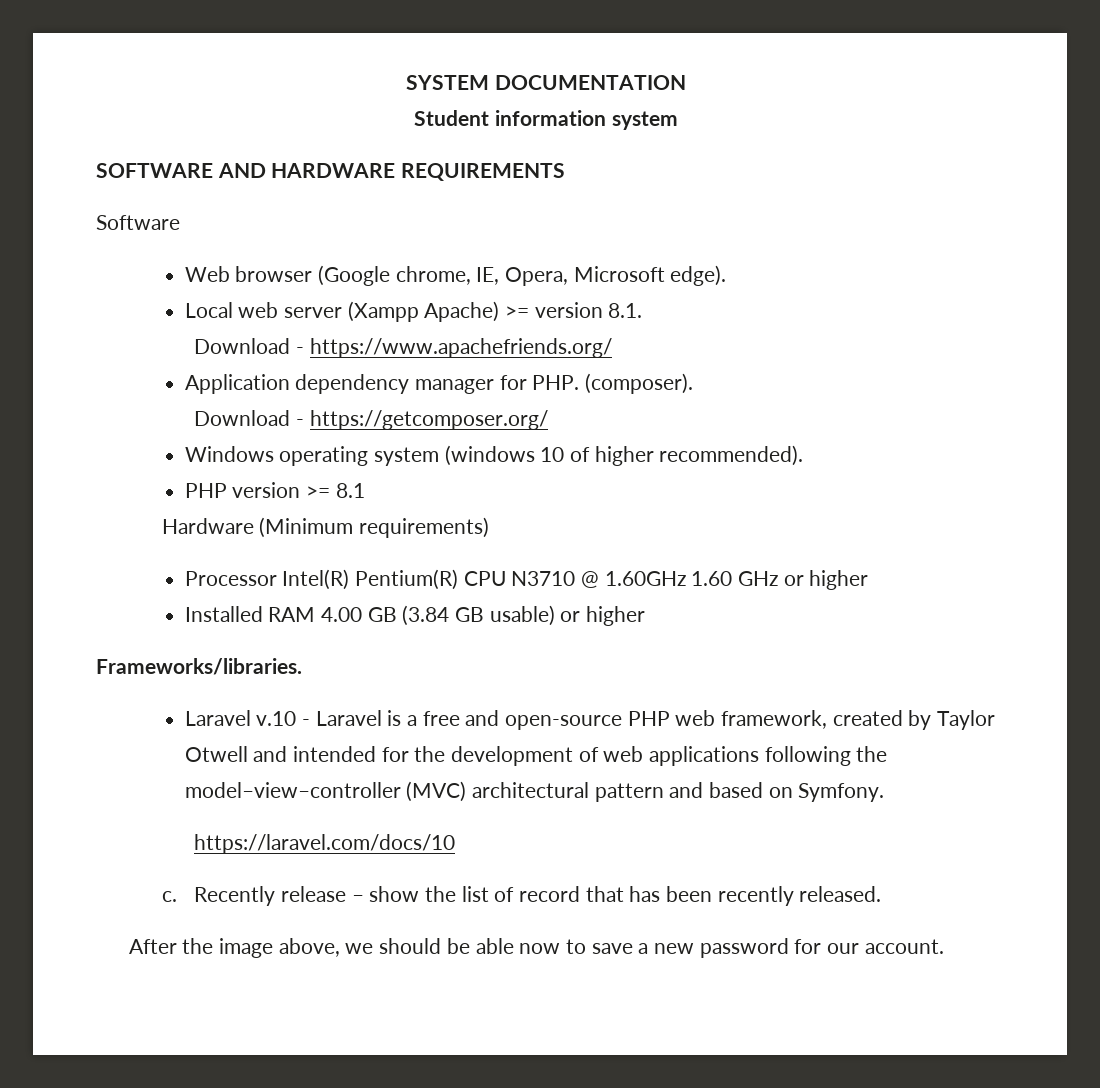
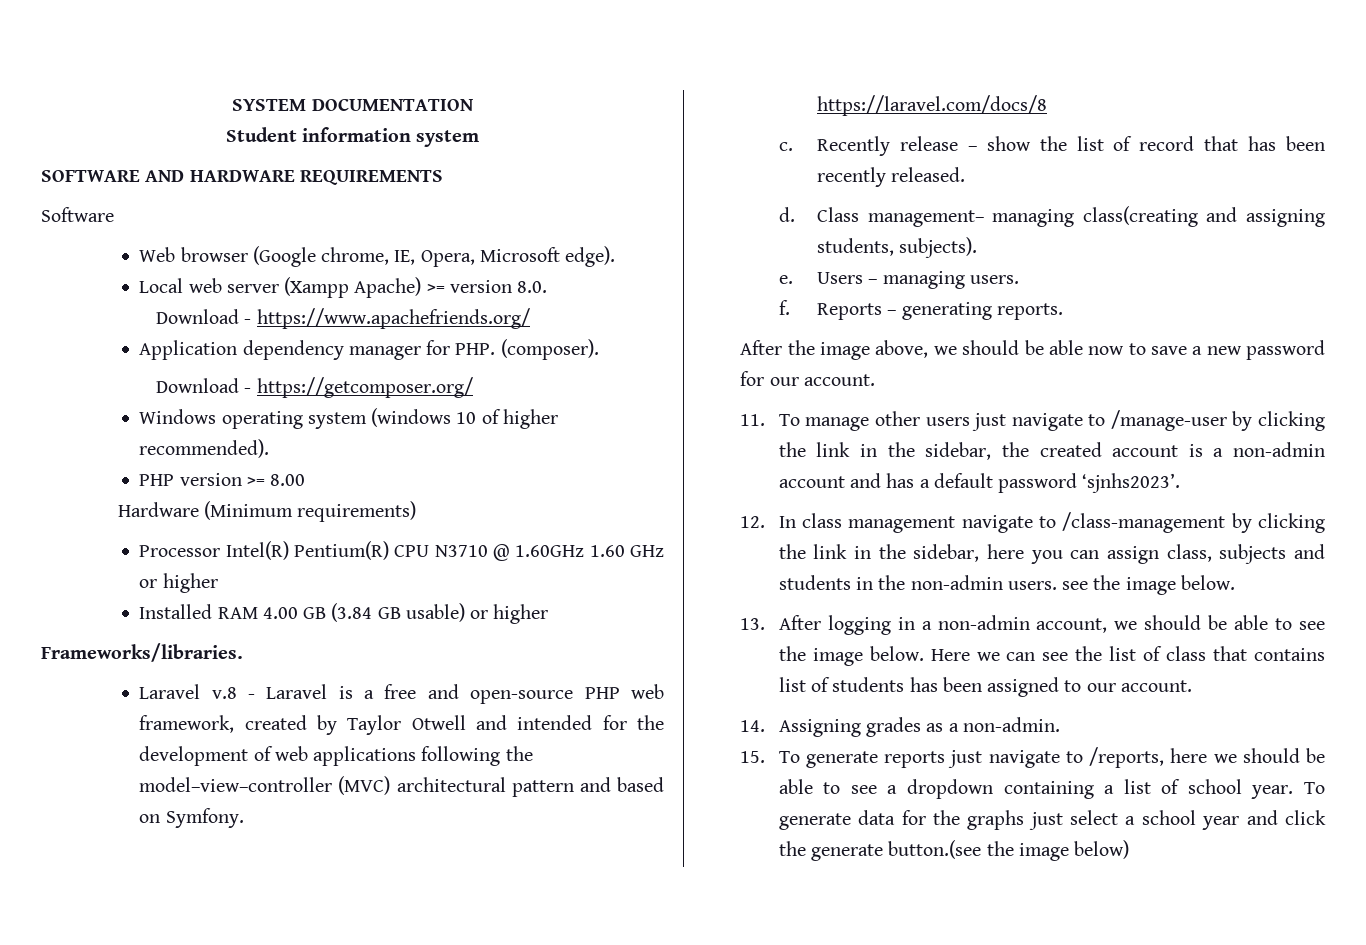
[608,303,643,318] 8.1. -> [517,281,548,293] 8.0.
[335,483,365,498] 8.1 -> [270,474,306,486] 8.00
[256,711,297,726] v.10 -> [211,687,237,699] v.8
[194,834,456,854] https://laravel.com/docs/10 -> [817,95,1048,116] https://laravel.com/docs/8
(882, 894) none -> [778,206,1325,227] [817,237,978,258] [778,271,1019,289] [778,300,1063,320] // d. Class management– managing class(creating and assigning students, subjects). // e. Users – managing users. // f. Reports – generating reports.
(944, 946) none -> [740,410,1326,431] [778,442,1325,460] [778,473,1181,493] [740,512,1325,533] [778,544,1325,564] [778,575,1235,595] [740,615,1325,635] [778,646,1326,666] [778,677,1192,697] [740,717,1060,737] [740,747,1326,768] [778,779,1325,799] [778,810,1327,830] [778,840,1130,861] // 11. To manage other users just navigate to /manage-user by clicking the link in the sidebar, the created account is a non-admin account and has a default password ‘sjnhs2023’. // 12. In class management navigate to /class-management by clicking the link in the sidebar, here you can assign class, subjects and students in the non-admin users. see the image below. // 13. After logging in a non-admin account, we should be able to see the image below. Here we can see the list of class that contains list of students has been assigned to our account. // 14. Assigning grades as a non-admin. // 15. To generate reports just navigate to /reports, here we should be able to see a dropdown containing a list of school year. To generate data for the graphs just select a school year and click the generate button.(see the image below)

